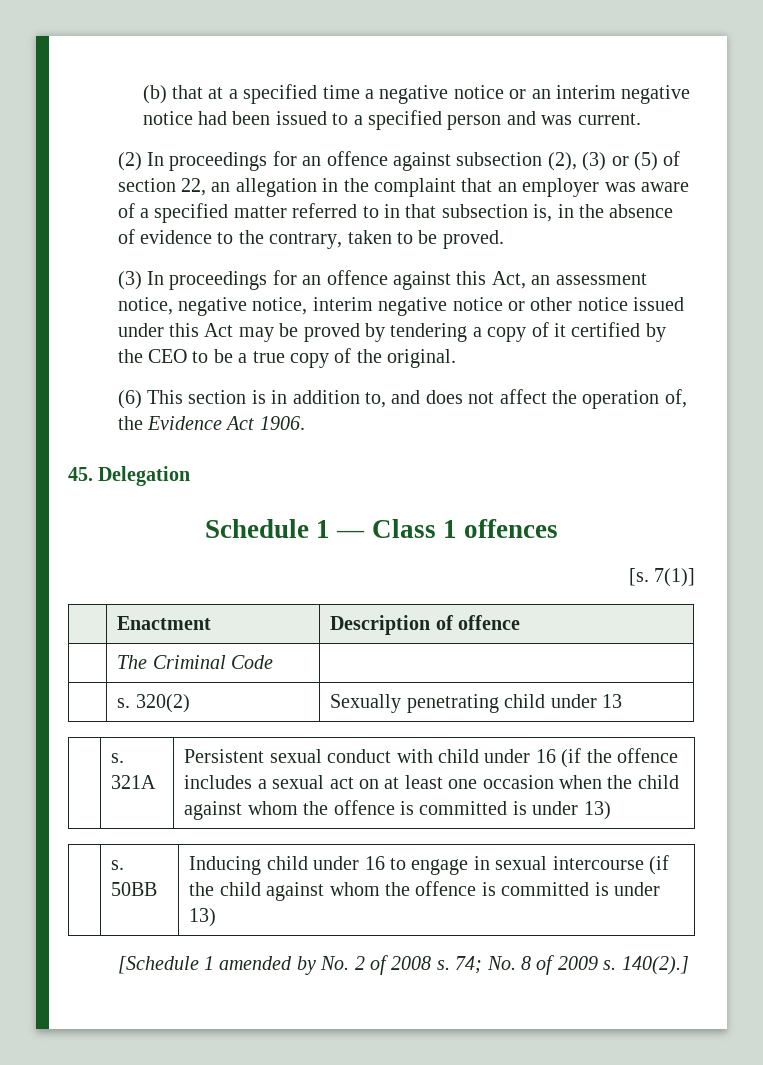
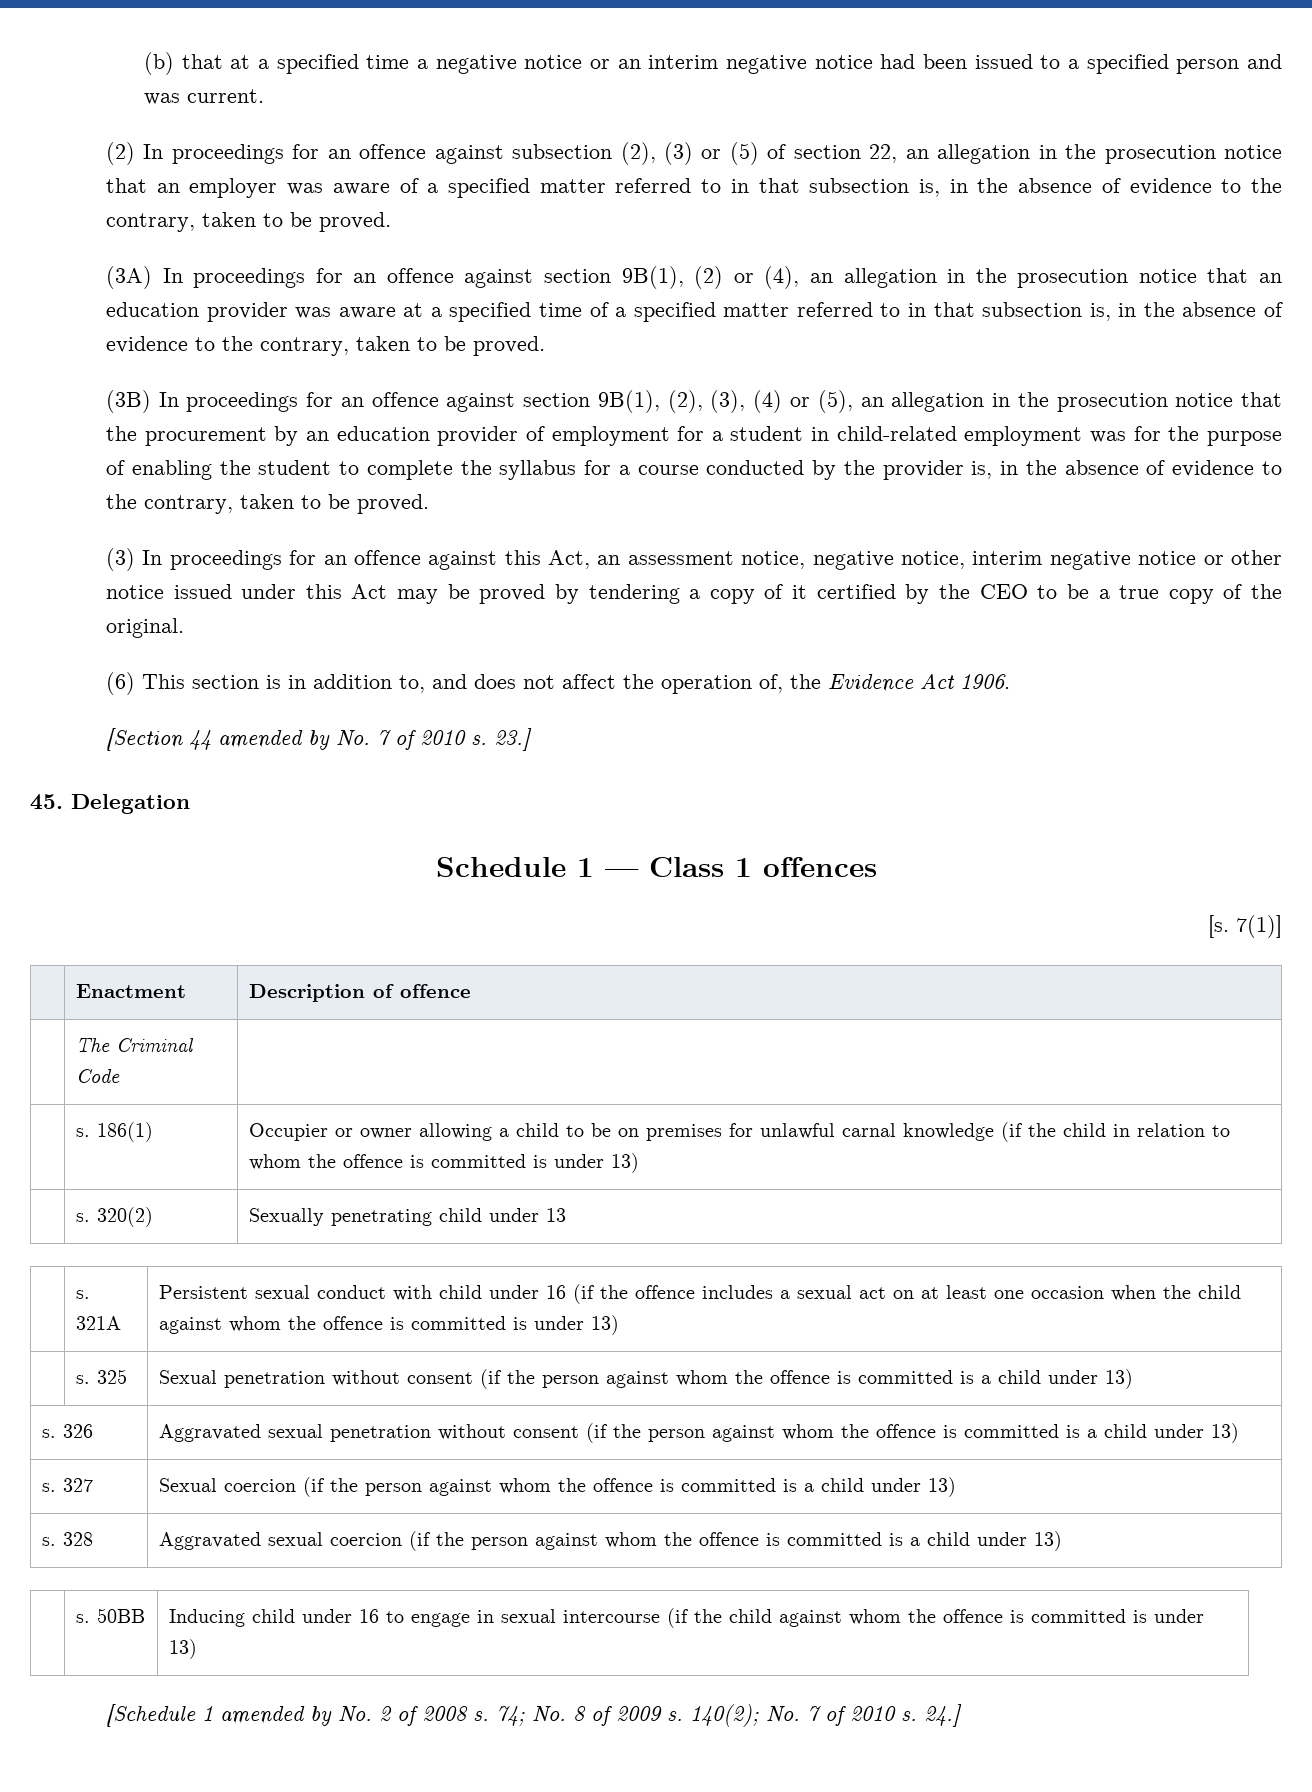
[374,178,457,197] complaint -> [1104,145,1282,164] prosecution notice
(504, 239) none -> [105,266,1282,289] [105,302,1283,322] [105,336,545,356] [105,390,1282,413] [105,426,1282,446] [105,460,1282,480] [105,494,429,514] // (3A) In proceedings for an offence against section 9B(1), (2) or (4), an allegation in the prosecution notice that an education provider was aware at a specified time of a specified matter referred to in that subsection is, in the absence of evidence to the contrary, taken to be proved. // (3B) In proceedings for an offence against section 9B(1), (2), (3), (4) or (5), an allegation in the prosecution notice that the procurement by an education provider of employment for a student in child-related employment was for the purpose of enabling the student to complete the syllabus for a course conducted by the provider is, in the absence of evidence to the contrary, taken to be proved.
(305, 423) none -> [105,728,532,751] // [Section 44 amended by No. 7 of 2010 s. 23.]
(274, 662) none -> [75,1122,153,1142] [248,1122,1230,1142] [248,1153,639,1173] // | s. 186(1) | Occupier or owner allowing a child to be on premises for unlawful carnal knowledge (if the child in relation to whom the offence is committed is under 13)
(611, 810) none -> [75,1369,127,1384] [158,1369,1133,1389] [41,1424,93,1438] [158,1423,1239,1443] [41,1478,93,1492] [158,1477,956,1497] [41,1532,93,1546] [158,1531,1062,1551] // | s. 325 | Sexual penetration without consent (if the person against whom the offence is committed is a child under 13) // s. 326 | Aggravated sexual penetration without consent (if the person against whom the offence is committed is a child under 13) // s. 327 | Sexual coercion (if the person against whom the offence is committed is a child under 13) // s. 328 | Aggravated sexual coercion (if the person against whom the offence is committed is a child under 13)
[621,956,689,975] 140(2).] -> [689,1704,962,1727] 140(2); No. 7 of 2010 s. 24.]

